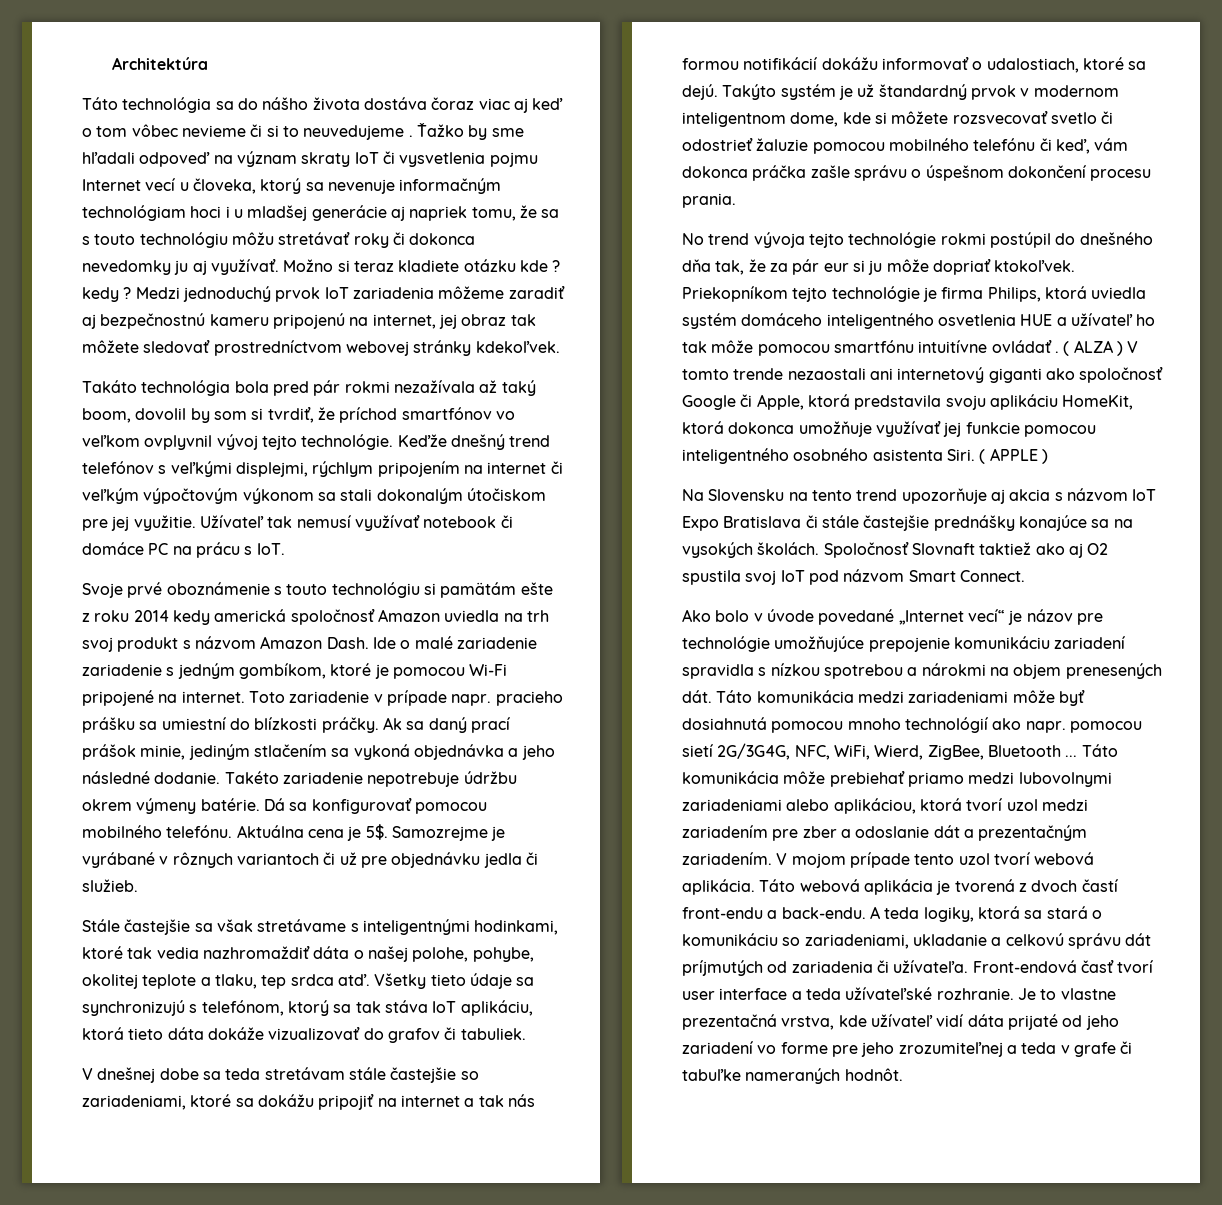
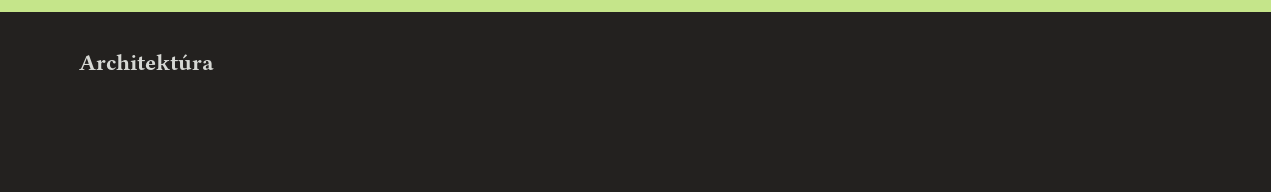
[82,97,564,113] [82,122,524,140] [82,151,538,167] [82,178,502,194] [82,205,560,221] [82,232,476,248] [82,259,561,275] [82,286,565,302] [82,313,536,329] [82,340,560,356] [82,380,536,396] [82,407,515,423] [82,434,551,450] [82,461,563,477] [82,488,546,504] [82,515,513,531] [82,542,285,558] [82,582,553,598] [82,609,549,625] [82,636,537,652] [82,663,508,679] [82,690,563,706] [82,717,510,733] [82,744,555,760] [82,771,517,787] [82,798,487,814] [82,824,506,841] [82,852,538,868] [82,879,138,892] [82,919,559,935] [82,946,534,962] [82,973,535,989] [82,1000,533,1016] [82,1027,526,1043] [82,1067,479,1083] [82,1094,535,1110] [682,57,1147,73] [682,84,1119,100] [682,111,1114,127] [682,138,1129,154] [682,165,1152,181] [682,193,736,208] [682,232,1153,248] [682,259,1076,275] [682,286,1147,302] [682,313,1156,329] [682,340,1139,356] [682,367,1164,383] [682,394,1134,410] [682,421,1096,437] [682,448,1048,464] [682,488,1157,504] [682,515,1133,531] [682,542,1109,558] [682,569,1025,585] [682,609,1103,625] [682,636,1126,652] [682,663,1162,679] [682,690,1085,706] [682,717,1142,733] [682,743,1118,760] [682,771,1112,787] [682,798,1088,814] [682,825,1088,841] [682,852,1095,868] [682,879,1118,895] [682,906,1102,922] [682,933,1152,949] [682,960,1154,976] [682,987,1116,1000] [682,1014,1119,1030] [682,1041,1133,1057] [682,1068,903,1084] // Táto technológia sa do nášho života dostáva čoraz viac aj keď o tom vôbec nevieme či si to neuvedujeme . Ťažko by sme hľadali odpoveď na význam skraty IoT či vysvetlenia pojmu Internet vecí u človeka, ktorý sa nevenuje informačným technológiam hoci i u mladšej generácie aj napriek tomu, že sa s touto technológiu môžu stretávať roky či dokonca nevedomky ju aj využívať. Možno si teraz kladiete otázku kde ? kedy ? Medzi jednoduchý prvok IoT zariadenia môžeme zaradiť aj bezpečnostnú kameru pripojenú na internet, jej obraz tak môžete sledovať prostredníctvom webovej stránky kdekoľvek. // Takáto technológia bola pred pár rokmi nezažívala až taký boom, dovolil by som si tvrdiť, že príchod smartfónov vo veľkom ovplyvnil vývoj tejto technológie. Keďže dnešný trend telefónov s veľkými displejmi, rýchlym pripojením na internet či veľkým výpočtovým výkonom sa stali dokonalým útočiskom pre jej využitie. Užívateľ tak nemusí využívať notebook či domáce PC na prácu s IoT. // Svoje prvé oboznámenie s touto technológiu si pamätám ešte z roku 2014 kedy americká spoločnosť Amazon uviedla na trh svoj produkt s názvom Amazon Dash. Ide o malé zariadenie zariadenie s jedným gombíkom, ktoré je pomocou Wi-Fi pripojené na internet. Toto zariadenie v prípade napr. pracieho prášku sa umiestní do blízkosti práčky. Ak sa daný prací prášok minie, jediným stlačením sa vykoná objednávka a jeho následné dodanie. Takéto zariadenie nepotrebuje údržbu okrem výmeny batérie. Dá sa konfigurovať pomocou mobilného telefónu. Aktuálna cena je 5$. Samozrejme je vyrábané v rôznych variantoch či už pre objednávku jedla či služieb. // Stále častejšie sa však stretávame s inteligentnými hodinkami, ktoré tak vedia nazhromaždiť dáta o našej polohe, pohybe, okolitej teplote a tlaku, tep srdca atď. Všetky tieto údaje sa synchronizujú s telefónom, ktorý sa tak stáva IoT aplikáciu, ktorá tieto dáta dokáže vizualizovať do grafov či tabuliek. // V dnešnej dobe sa teda stretávam stále častejšie so zariadeniami, ktoré sa dokážu pripojiť na internet a tak nás formou notifikácií dokážu informovať o udalostiach, ktoré sa dejú. Takýto systém je už štandardný prvok v modernom inteligentnom dome, kde si môžete rozsvecovať svetlo či odostrieť žaluzie pomocou mobilného telefónu či keď, vám dokonca práčka zašle správu o úspešnom dokončení procesu prania. // No trend vývoja tejto technológie rokmi postúpil do dnešného dňa tak, že za pár eur si ju môže dopriať ktokoľvek. Priekopníkom tejto technológie je firma Philips, ktorá uviedla systém domáceho inteligentného osvetlenia HUE a užívateľ ho tak môže pomocou smartfónu intuitívne ovládať . ( ALZA ) V tomto trende nezaostali ani internetový giganti ako spoločnosť Google či Apple, ktorá predstavila svoju aplikáciu HomeKit, ktorá dokonca umožňuje využívať jej funkcie pomocou inteligentného osobného asistenta Siri. ( APPLE ) // Na Slovensku na tento trend upozorňuje aj akcia s názvom IoT Expo Bratislava či stále častejšie prednášky konajúce sa na vysokých školách. Spoločnosť Slovnaft taktiež ako aj O2 spustila svoj IoT pod názvom Smart Connect. // Ako bolo v úvode povedané „Internet vecí“ je názov pre technológie umožňujúce prepojenie komunikáciu zariadení spravidla s nízkou spotrebou a nárokmi na objem prenesených dát. Táto komunikácia medzi zariadeniami môže byť dosiahnutá pomocou mnoho technológií ako napr. pomocou sietí 2G/3G4G, NFC, WiFi, Wierd, ZigBee, Bluetooth ... Táto komunikácia môže prebiehať priamo medzi lubovolnymi zariadeniami alebo aplikáciou, ktorá tvorí uzol medzi zariadením pre zber a odoslanie dát a prezentačným zariadením. V mojom prípade tento uzol tvorí webová aplikácia. Táto webová aplikácia je tvorená z dvoch častí front-endu a back-endu. A teda logiky, ktorá sa stará o komunikáciu so zariadeniami, ukladanie a celkovú správu dát príjmutých od zariadenia či užívateľa. Front-endová časť tvorí user interface a teda užívateľské rozhranie. Je to vlastne prezentačná vrstva, kde užívateľ vidí dáta prijaté od jeho zariadení vo forme pre jeho zrozumiteľnej a teda v grafe či tabuľke nameraných hodnôt. -> (215, 62) none

